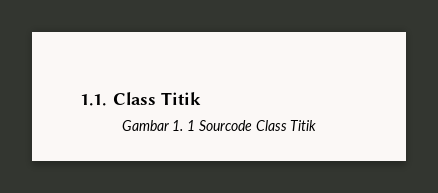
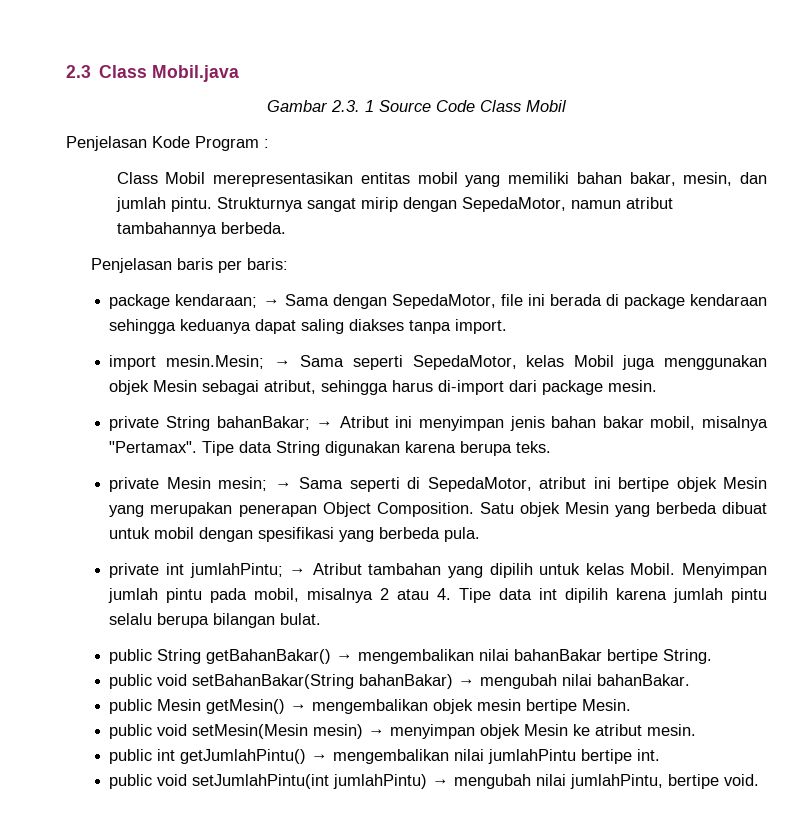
[80,92,201,106] [121,120,317,131] 1.1. Class Titik // Gambar 1. 1 Sourcode Class Titik -> [66,65,240,82] [267,100,567,112] [66,136,269,151] [116,172,767,187] [115,197,673,212] [116,222,286,237] [91,258,289,273] [109,294,768,309] [109,319,508,334] [109,355,767,370] [109,380,658,395] [109,416,768,431] [109,441,552,456] [109,477,767,492] [109,502,767,517] [109,527,481,542] [109,563,767,578] [108,588,767,603] [109,613,322,628] [109,649,713,664] [109,674,691,689] [109,699,632,714] [109,724,697,739] [109,749,661,764] [109,774,760,789] 2.3 Class Mobil.java // Gambar 2.3. 1 Source Code Class Mobil // Penjelasan Kode Program : // Class Mobil merepresentasikan entitas mobil yang memiliki bahan bakar, mesin, dan jumlah pintu. Strukturnya sangat mirip dengan SepedaMotor, namun atribut tambahannya berbeda. // Penjelasan baris per baris: // package kendaraan; → Sama dengan SepedaMotor, file ini berada di package kendaraan sehingga keduanya dapat saling diakses tanpa import. // import mesin.Mesin; → Sama seperti SepedaMotor, kelas Mobil juga menggunakan objek Mesin sebagai atribut, sehingga harus di-import dari package mesin. // private String bahanBakar; → Atribut ini menyimpan jenis bahan bakar mobil, misalnya "Pertamax". Tipe data String digunakan karena berupa teks. // private Mesin mesin; → Sama seperti di SepedaMotor, atribut ini bertipe objek Mesin yang merupakan penerapan Object Composition. Satu objek Mesin yang berbeda dibuat untuk mobil dengan spesifikasi yang berbeda pula. // private int jumlahPintu; → Atribut tambahan yang dipilih untuk kelas Mobil. Menyimpan jumlah pintu pada mobil, misalnya 2 atau 4. Tipe data int dipilih karena jumlah pintu selalu berupa bilangan bulat. // public String getBahanBakar() → mengembalikan nilai bahanBakar bertipe String. // public void setBahanBakar(String bahanBakar) → mengubah nilai bahanBakar. // public Mesin getMesin() → mengembalikan objek mesin bertipe Mesin. // public void setMesin(Mesin mesin) → menyimpan objek Mesin ke atribut mesin. // public int getJumlahPintu() → mengembalikan nilai jumlahPintu bertipe int. // public void setJumlahPintu(int jumlahPintu) → mengubah nilai jumlahPintu, bertipe void.

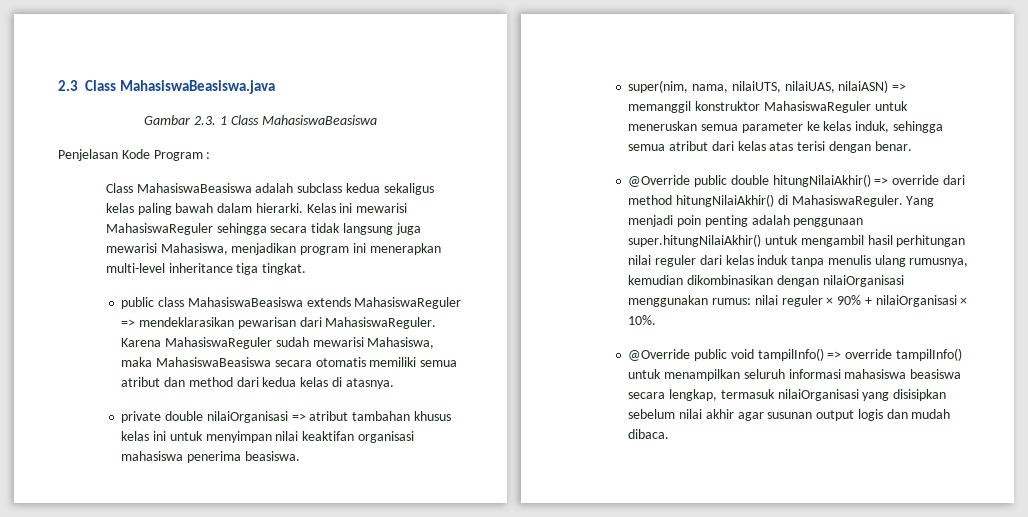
[152,65,240,82] Mobil.java -> [119,80,275,94] MahasiswaBeasiswa.java
[379,100,567,112] Source Code Class Mobil -> [230,115,377,125] Class MahasiswaBeasiswa
[165,172,767,187] [115,197,673,212] [116,222,286,237] [91,258,289,273] [109,294,768,309] [109,319,508,334] [109,355,767,370] [109,380,658,395] [109,416,768,431] [109,441,552,456] [109,477,767,492] [109,502,767,517] [109,527,481,542] [109,563,767,578] [108,588,767,603] [109,613,322,628] [109,649,713,664] [109,674,691,689] [109,699,632,714] [109,724,697,739] [109,749,661,764] [109,774,760,789] Mobil merepresentasikan entitas mobil yang memiliki bahan bakar, mesin, dan jumlah pintu. Strukturnya sangat mirip dengan SepedaMotor, namun atribut tambahannya berbeda. // Penjelasan baris per baris: // package kendaraan; → Sama dengan SepedaMotor, file ini berada di package kendaraan sehingga keduanya dapat saling diakses tanpa import. // import mesin.Mesin; → Sama seperti SepedaMotor, kelas Mobil juga menggunakan objek Mesin sebagai atribut, sehingga harus di-import dari package mesin. // private String bahanBakar; → Atribut ini menyimpan jenis bahan bakar mobil, misalnya "Pertamax". Tipe data String digunakan karena berupa teks. // private Mesin mesin; → Sama seperti di SepedaMotor, atribut ini bertipe objek Mesin yang merupakan penerapan Object Composition. Satu objek Mesin yang berbeda dibuat untuk mobil dengan spesifikasi yang berbeda pula. // private int jumlahPintu; → Atribut tambahan yang dipilih untuk kelas Mobil. Menyimpan jumlah pintu pada mobil, misalnya 2 atau 4. Tipe data int dipilih karena jumlah pintu selalu berupa bilangan bulat. // public String getBahanBakar() → mengembalikan nilai bahanBakar bertipe String. // public void setBahanBakar(String bahanBakar) → mengubah nilai bahanBakar. // public Mesin getMesin() → mengembalikan objek mesin bertipe Mesin. // public void setMesin(Mesin mesin) → menyimpan objek Mesin ke atribut mesin. // public int getJumlahPintu() → mengembalikan nilai jumlahPintu bertipe int. // public void setJumlahPintu(int jumlahPintu) → mengubah nilai jumlahPintu, bertipe void. -> [136,183,434,195] [105,203,408,215] [105,223,421,235] [105,243,441,255] [105,263,307,275] [121,297,462,309] [121,317,437,329] [121,337,435,349] [121,357,458,367] [121,377,394,389] [121,411,451,423] [121,431,414,443] [121,451,300,463] [628,80,907,93] [628,101,908,113] [628,121,943,133] [628,141,912,153] [628,174,965,187] [628,194,935,207] [628,215,864,227] [628,234,966,247] [628,255,969,267] [628,275,904,287] [628,295,968,307] [628,315,657,325] [628,348,962,361] [628,369,962,381] [628,389,947,401] [628,409,951,421] [628,429,670,439] MahasiswaBeasiswa adalah subclass kedua sekaligus kelas paling bawah dalam hierarki. Kelas ini mewarisi MahasiswaReguler sehingga secara tidak langsung juga mewarisi Mahasiswa, menjadikan program ini menerapkan multi-level inheritance tiga tingkat. // public class MahasiswaBeasiswa extends MahasiswaReguler => mendeklarasikan pewarisan dari MahasiswaReguler. Karena MahasiswaReguler sudah mewarisi Mahasiswa, maka MahasiswaBeasiswa secara otomatis memiliki semua atribut dan method dari kedua kelas di atasnya. // private double nilaiOrganisasi => atribut tambahan khusus kelas ini untuk menyimpan nilai keaktifan organisasi mahasiswa penerima beasiswa. // super(nim, nama, nilaiUTS, nilaiUAS, nilaiASN) => memanggil konstruktor MahasiswaReguler untuk meneruskan semua parameter ke kelas induk, sehingga semua atribut dari kelas atas terisi dengan benar. // @Override public double hitungNilaiAkhir() => override dari method hitungNilaiAkhir() di MahasiswaReguler. Yang menjadi poin penting adalah penggunaan super.hitungNilaiAkhir() untuk mengambil hasil perhitungan nilai reguler dari kelas induk tanpa menulis ulang rumusnya, kemudian dikombinasikan dengan nilaiOrganisasi menggunakan rumus: nilai reguler × 90% + nilaiOrganisasi × 10%. // @Override public void tampilInfo() => override tampilInfo() untuk menampilkan seluruh informasi mahasiswa beasiswa secara lengkap, termasuk nilaiOrganisasi yang disisipkan sebelum nilai akhir agar susunan output logis dan mudah dibaca.

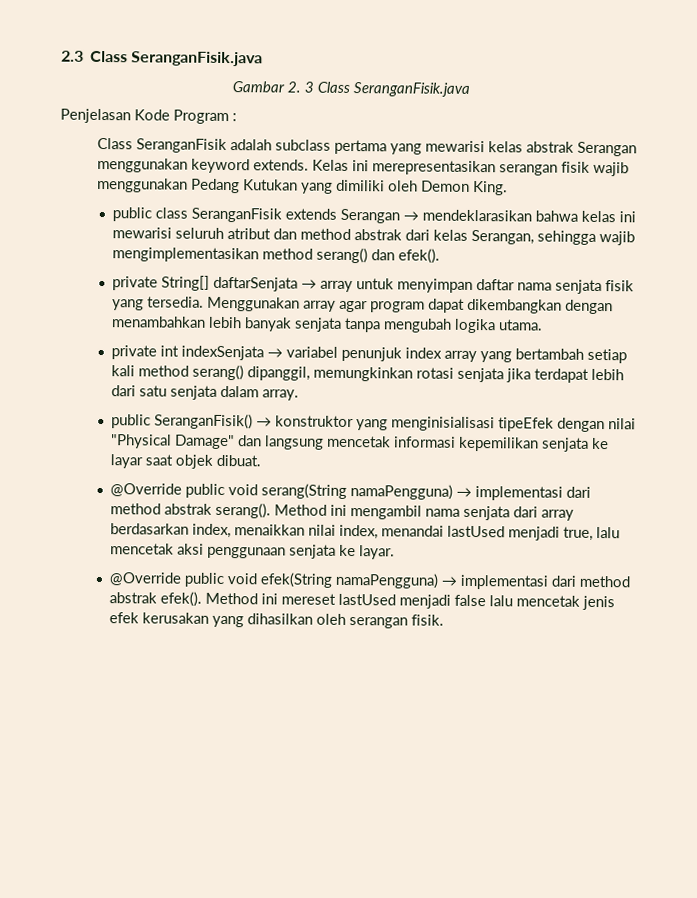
[119,80,275,94] MahasiswaBeasiswa.java -> [131,51,264,67] SeranganFisik.java
[194,115,377,125] 2.3. 1 Class MahasiswaBeasiswa -> [287,81,470,97] 2. 3 Class SeranganFisik.java
[136,183,252,193] MahasiswaBeasiswa -> [135,138,227,154] SeranganFisik
[345,183,434,195] [105,203,408,215] [105,223,421,235] [105,243,441,255] [105,263,307,275] [121,297,462,309] [121,317,437,329] [121,337,435,349] [121,357,458,367] [121,377,394,389] [121,411,451,423] [121,431,414,443] [121,451,300,463] [628,80,907,93] [628,101,908,113] [628,121,943,133] [628,141,912,153] [628,174,965,187] [628,194,935,207] [628,215,864,227] [628,234,966,247] [628,255,969,267] [628,275,904,287] [628,295,968,307] [628,315,657,325] [628,348,962,361] [628,369,962,381] [628,389,947,401] [628,409,951,421] [628,429,670,439] kedua sekaligus kelas paling bawah dalam hierarki. Kelas ini mewarisi MahasiswaReguler sehingga secara tidak langsung juga mewarisi Mahasiswa, menjadikan program ini menerapkan multi-level inheritance tiga tingkat. // public class MahasiswaBeasiswa extends MahasiswaReguler => mendeklarasikan pewarisan dari MahasiswaReguler. Karena MahasiswaReguler sudah mewarisi Mahasiswa, maka MahasiswaBeasiswa secara otomatis memiliki semua atribut dan method dari kedua kelas di atasnya. // private double nilaiOrganisasi => atribut tambahan khusus kelas ini untuk menyimpan nilai keaktifan organisasi mahasiswa penerima beasiswa. // super(nim, nama, nilaiUTS, nilaiUAS, nilaiASN) => memanggil konstruktor MahasiswaReguler untuk meneruskan semua parameter ke kelas induk, sehingga semua atribut dari kelas atas terisi dengan benar. // @Override public double hitungNilaiAkhir() => override dari method hitungNilaiAkhir() di MahasiswaReguler. Yang menjadi poin penting adalah penggunaan super.hitungNilaiAkhir() untuk mengambil hasil perhitungan nilai reguler dari kelas induk tanpa menulis ulang rumusnya, kemudian dikombinasikan dengan nilaiOrganisasi menggunakan rumus: nilai reguler × 90% + nilaiOrganisasi × 10%. // @Override public void tampilInfo() => override tampilInfo() untuk menampilkan seluruh informasi mahasiswa beasiswa secara lengkap, termasuk nilaiOrganisasi yang disisipkan sebelum nilai akhir agar susunan output logis dan mudah dibaca. -> [333,139,637,157] [96,157,629,177] [96,177,508,196] [111,207,636,224] [111,227,635,246] [111,247,440,264] [111,275,634,295] [111,296,613,315] [110,316,543,334] [110,345,627,364] [110,364,624,383] [110,385,299,401] [110,413,636,433] [109,434,609,452] [109,454,261,469] [109,483,591,501] [109,502,574,521] [109,523,620,541] [109,543,395,560] [108,572,630,590] [108,591,615,611] [108,612,444,629] pertama yang mewarisi kelas abstrak Serangan menggunakan keyword extends. Kelas ini merepresentasikan serangan fisik wajib menggunakan Pedang Kutukan yang dimiliki oleh Demon King. // public class SeranganFisik extends Serangan → mendeklarasikan bahwa kelas ini mewarisi seluruh atribut dan method abstrak dari kelas Serangan, sehingga wajib mengimplementasikan method serang() dan efek(). // private String[] daftarSenjata → array untuk menyimpan daftar nama senjata fisik yang tersedia. Menggunakan array agar program dapat dikembangkan dengan menambahkan lebih banyak senjata tanpa mengubah logika utama. // private int indexSenjata → variabel penunjuk index array yang bertambah setiap kali method serang() dipanggil, memungkinkan rotasi senjata jika terdapat lebih dari satu senjata dalam array. // public SeranganFisik() → konstruktor yang menginisialisasi tipeEfek dengan nilai "Physical Damage" dan langsung mencetak informasi kepemilikan senjata ke layar saat objek dibuat. // @Override public void serang(String namaPengguna) → implementasi dari method abstrak serang(). Method ini mengambil nama senjata dari array berdasarkan index, menaikkan nilai index, menandai lastUsed menjadi true, lalu mencetak aksi penggunaan senjata ke layar. // @Override public void efek(String namaPengguna) → implementasi dari method abstrak efek(). Method ini mereset lastUsed menjadi false lalu mencetak jenis efek kerusakan yang dihasilkan oleh serangan fisik.

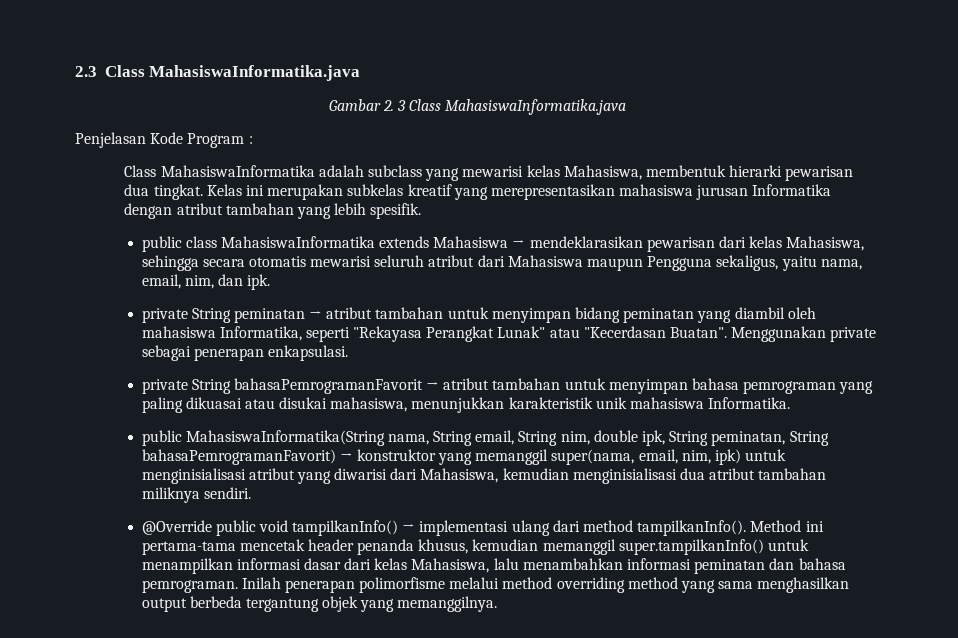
[131,51,264,67] SeranganFisik.java -> [149,65,361,81] MahasiswaInformatika.java
[353,82,470,97] SeranganFisik.java -> [445,99,627,115] MahasiswaInformatika.java
[135,138,227,154] SeranganFisik -> [160,165,315,177] MahasiswaInformatika
[333,139,387,155] pertama -> (423, 171) none
[525,141,637,157] [96,157,629,177] [96,177,508,196] [111,207,636,224] [111,227,635,246] [111,247,440,264] [111,275,634,295] [111,296,613,315] [110,316,543,334] [110,345,627,364] [110,364,624,383] [110,385,299,401] [110,413,636,433] [109,434,609,452] [109,454,261,469] [109,483,591,501] [109,502,574,521] [109,523,620,541] [109,543,395,560] [108,572,630,590] [108,591,615,611] [108,612,444,629] abstrak Serangan menggunakan keyword extends. Kelas ini merepresentasikan serangan fisik wajib menggunakan Pedang Kutukan yang dimiliki oleh Demon King. // public class SeranganFisik extends Serangan → mendeklarasikan bahwa kelas ini mewarisi seluruh atribut dan method abstrak dari kelas Serangan, sehingga wajib mengimplementasikan method serang() dan efek(). // private String[] daftarSenjata → array untuk menyimpan daftar nama senjata fisik yang tersedia. Menggunakan array agar program dapat dikembangkan dengan menambahkan lebih banyak senjata tanpa mengubah logika utama. // private int indexSenjata → variabel penunjuk index array yang bertambah setiap kali method serang() dipanggil, memungkinkan rotasi senjata jika terdapat lebih dari satu senjata dalam array. // public SeranganFisik() → konstruktor yang menginisialisasi tipeEfek dengan nilai "Physical Damage" dan langsung mencetak informasi kepemilikan senjata ke layar saat objek dibuat. // @Override public void serang(String namaPengguna) → implementasi dari method abstrak serang(). Method ini mengambil nama senjata dari array berdasarkan index, menaikkan nilai index, menandai lastUsed menjadi true, lalu mencetak aksi penggunaan senjata ke layar. // @Override public void efek(String namaPengguna) → implementasi dari method abstrak efek(). Method ini mereset lastUsed menjadi false lalu mencetak jenis efek kerusakan yang dihasilkan oleh serangan fisik. -> [563,165,854,181] [124,184,832,200] [124,203,422,219] [141,236,865,252] [141,255,862,271] [141,274,271,290] [141,307,816,323] [141,326,877,342] [141,345,348,361] [141,378,874,394] [141,397,791,413] [141,430,829,446] [141,449,787,465] [141,468,827,484] [141,487,251,503] [141,520,824,536] [141,539,809,555] [141,558,846,574] [141,577,850,593] [141,596,498,612] Mahasiswa, membentuk hierarki pewarisan dua tingkat. Kelas ini merupakan subkelas kreatif yang merepresentasikan mahasiswa jurusan Informatika dengan atribut tambahan yang lebih spesifik. // public class MahasiswaInformatika extends Mahasiswa → mendeklarasikan pewarisan dari kelas Mahasiswa, sehingga secara otomatis mewarisi seluruh atribut dari Mahasiswa maupun Pengguna sekaligus, yaitu nama, email, nim, dan ipk. // private String peminatan → atribut tambahan untuk menyimpan bidang peminatan yang diambil oleh mahasiswa Informatika, seperti "Rekayasa Perangkat Lunak" atau "Kecerdasan Buatan". Menggunakan private sebagai penerapan enkapsulasi. // private String bahasaPemrogramanFavorit → atribut tambahan untuk menyimpan bahasa pemrograman yang paling dikuasai atau disukai mahasiswa, menunjukkan karakteristik unik mahasiswa Informatika. // public MahasiswaInformatika(String nama, String email, String nim, double ipk, String peminatan, String bahasaPemrogramanFavorit) → konstruktor yang memanggil super(nama, email, nim, ipk) untuk menginisialisasi atribut yang diwarisi dari Mahasiswa, kemudian menginisialisasi dua atribut tambahan miliknya sendiri. // @Override public void tampilkanInfo() → implementasi ulang dari method tampilkanInfo(). Method ini pertama-tama mencetak header penanda khusus, kemudian memanggil super.tampilkanInfo() untuk menampilkan informasi dasar dari kelas Mahasiswa, lalu menambahkan informasi peminatan dan bahasa pemrograman. Inilah penerapan polimorfisme melalui method overriding method yang sama menghasilkan output berbeda tergantung objek yang memanggilnya.

